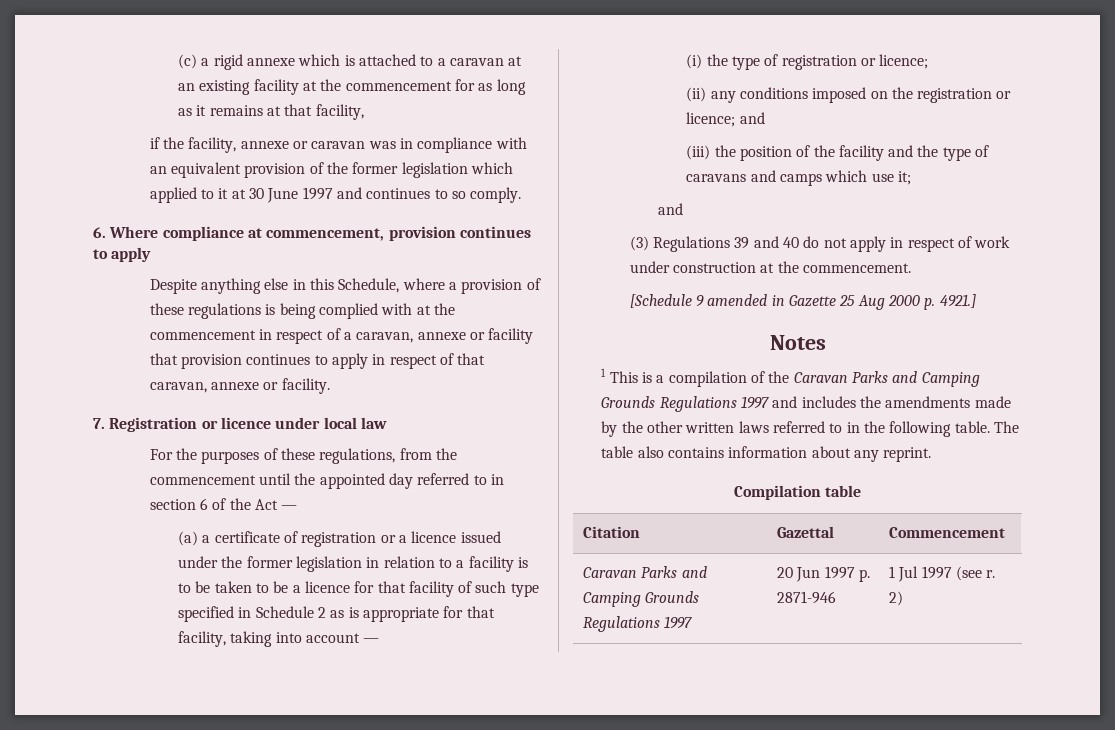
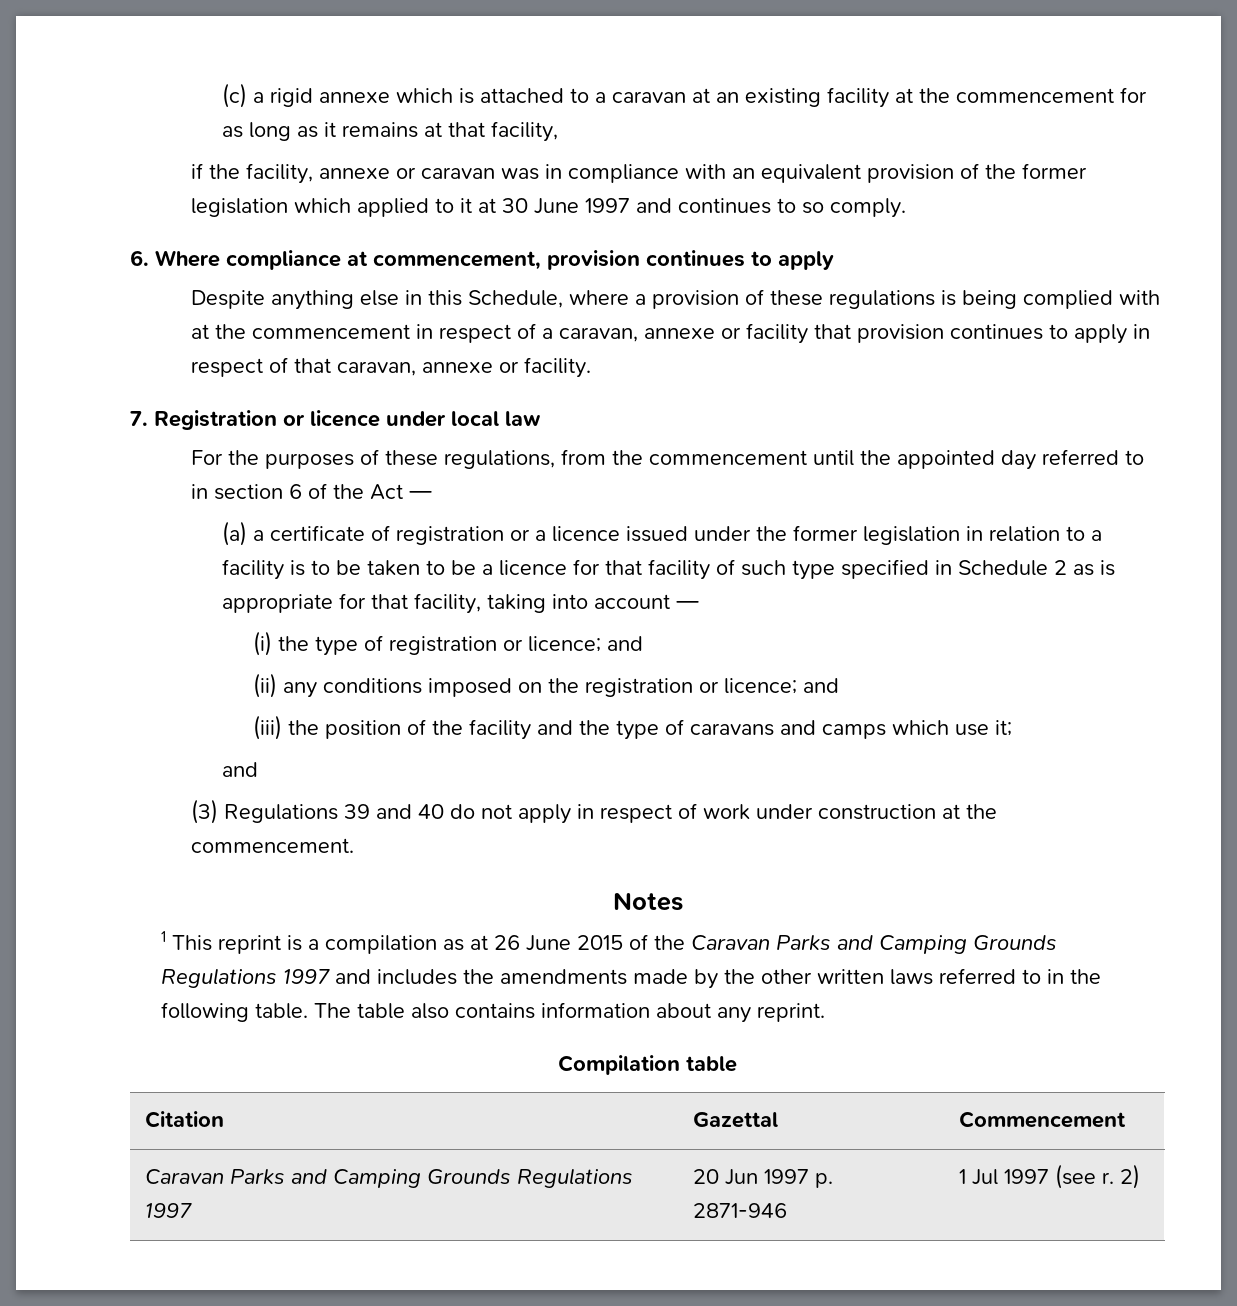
(929, 61) none -> [606,636,643,651] and
[629,294,976,310] // [Schedule 9 amended in Gazette 25 Aug 2000 p. 4921.] -> (355, 845) none
(638, 377) none -> [217,935,281,954] reprint
(747, 379) none -> [442,935,623,951] as at 26 June 2015

